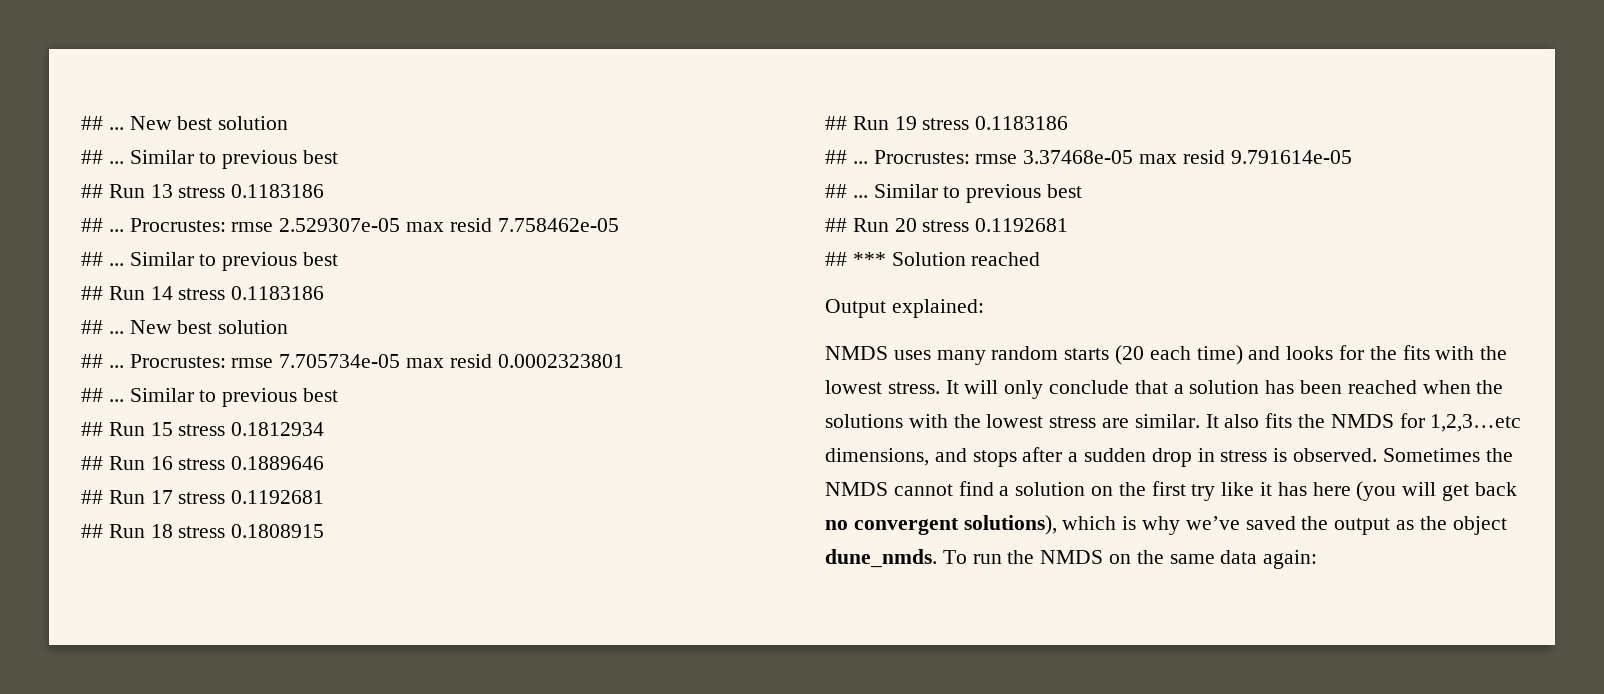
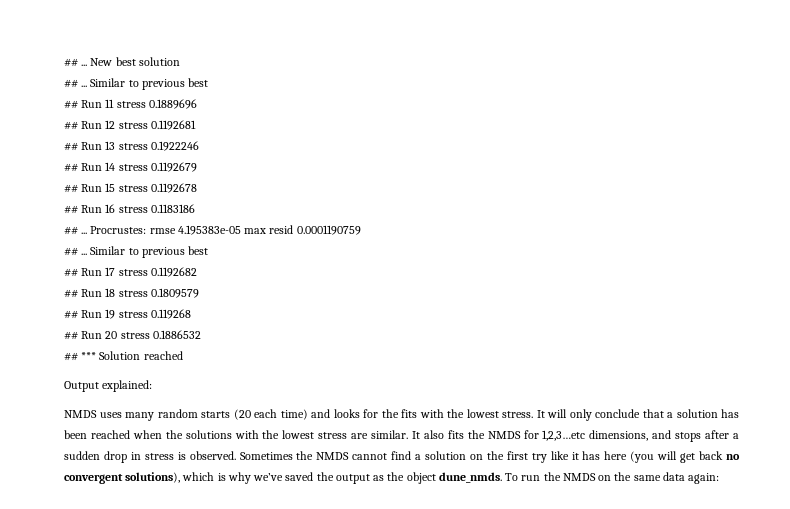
[150,184,325,198] [81,218,619,232] [81,252,339,271] [81,286,325,300] [81,320,289,334] [81,354,624,368] [81,388,339,407] [81,422,325,436] [81,456,325,470] 13 stress 0.1183186 // ## ... Procrustes: rmse 2.529307e-05 max resid 7.758462e-05 // ## ... Similar to previous best // ## Run 14 stress 0.1183186 // ## ... New best solution // ## ... Procrustes: rmse 7.705734e-05 max resid 0.0002323801 // ## ... Similar to previous best // ## Run 15 stress 0.1812934 // ## Run 16 stress 0.1889646 -> [105,99,197,109] [64,120,196,130] [64,141,199,151] [64,162,197,172] [64,183,197,193] [64,204,195,214] [64,225,361,235] [64,246,209,258] 11 stress 0.1889696 // ## Run 12 stress 0.1192681 // ## Run 13 stress 0.1922246 // ## Run 14 stress 0.1192679 // ## Run 15 stress 0.1192678 // ## Run 16 stress 0.1183186 // ## ... Procrustes: rmse 4.195383e-05 max resid 0.0001190759 // ## ... Similar to previous best
[231,490,325,504] 0.1192681 -> [150,267,197,277] 0.1192682
[231,524,325,538] 0.1808915 -> [150,288,199,298] 0.1809579
[975,116,1069,130] [825,150,1352,164] [825,184,1083,203] 0.1183186 // ## ... Procrustes: rmse 3.37468e-05 max resid 9.791614e-05 // ## ... Similar to previous best -> [150,309,191,319] 0.119268
[975,218,1069,232] 0.1192681 -> [152,330,201,339] 0.1886532

